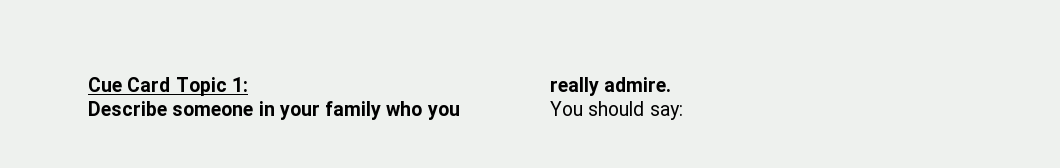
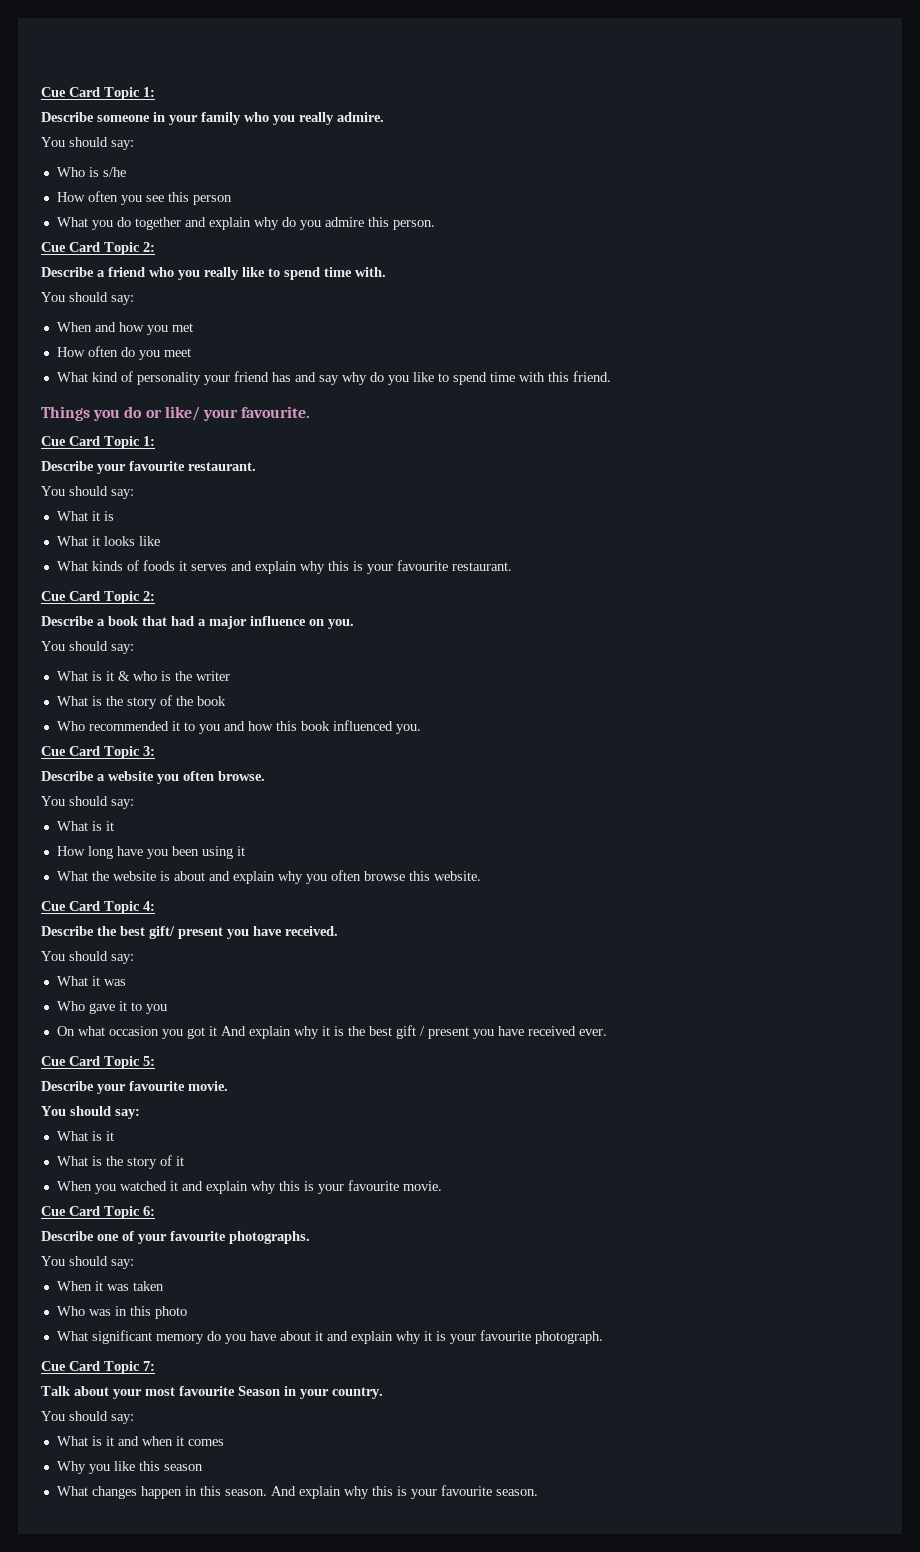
(683, 112) none -> [56,167,126,177] [56,191,232,205] [56,217,435,230] [41,242,155,255] [41,267,386,280] [41,292,134,305] [56,322,193,335] [56,346,191,360] [56,371,611,385] [41,406,311,421] [41,436,155,449] [41,461,256,474] [41,486,134,499] [56,511,114,521] [56,536,160,546] [56,560,512,574] [41,591,155,604] [41,616,354,629] [41,641,134,654] [56,671,230,681] [56,695,226,709] [56,720,421,734] [41,746,155,759] [41,771,265,784] [41,796,134,809] [56,821,114,831] [56,846,245,859] [56,870,481,884] [41,901,155,914] [41,926,338,939] [41,951,134,964] [56,976,126,986] [56,1001,167,1014] [56,1025,607,1039] [41,1056,155,1069] [41,1081,228,1094] [41,1106,140,1119] [56,1131,114,1141] [56,1155,184,1169] [56,1180,442,1194] [41,1206,155,1219] [41,1231,310,1244] [41,1256,134,1269] [56,1281,164,1291] [56,1306,187,1319] [56,1330,603,1344] [41,1361,155,1374] [41,1386,383,1399] [41,1411,134,1424] [56,1436,224,1446] [56,1461,203,1474] [56,1485,538,1499] // Who is s/he // How often you see this person // What you do together and explain why do you admire this person. // Cue Card Topic 2: // Describe a friend who you really like to spend time with. // You should say: // When and how you met // How often do you meet // What kind of personality your friend has and say why do you like to spend time with this friend. // Things you do or like/ your favourite. // Cue Card Topic 1: // Describe your favourite restaurant. // You should say: // What it is // What it looks like // What kinds of foods it serves and explain why this is your favourite restaurant. // Cue Card Topic 2: // Describe a book that had a major influence on you. // You should say: // What is it & who is the writer // What is the story of the book // Who recommended it to you and how this book influenced you. // Cue Card Topic 3: // Describe a website you often browse. // You should say: // What is it // How long have you been using it // What the website is about and explain why you often browse this website. // Cue Card Topic 4: // Describe the best gift/ present you have received. // You should say: // What it was // Who gave it to you // On what occasion you got it And explain why it is the best gift / present you have received ever. // Cue Card Topic 5: // Describe your favourite movie. // You should say: // What is it // What is the story of it // When you watched it and explain why this is your favourite movie. // Cue Card Topic 6: // Describe one of your favourite photographs. // You should say: // When it was taken // Who was in this photo // What significant memory do you have about it and explain why it is your favourite photograph. // Cue Card Topic 7: // Talk about your most favourite Season in your country. // You should say: // What is it and when it comes // Why you like this season // What changes happen in this season. And explain why this is your favourite season.

